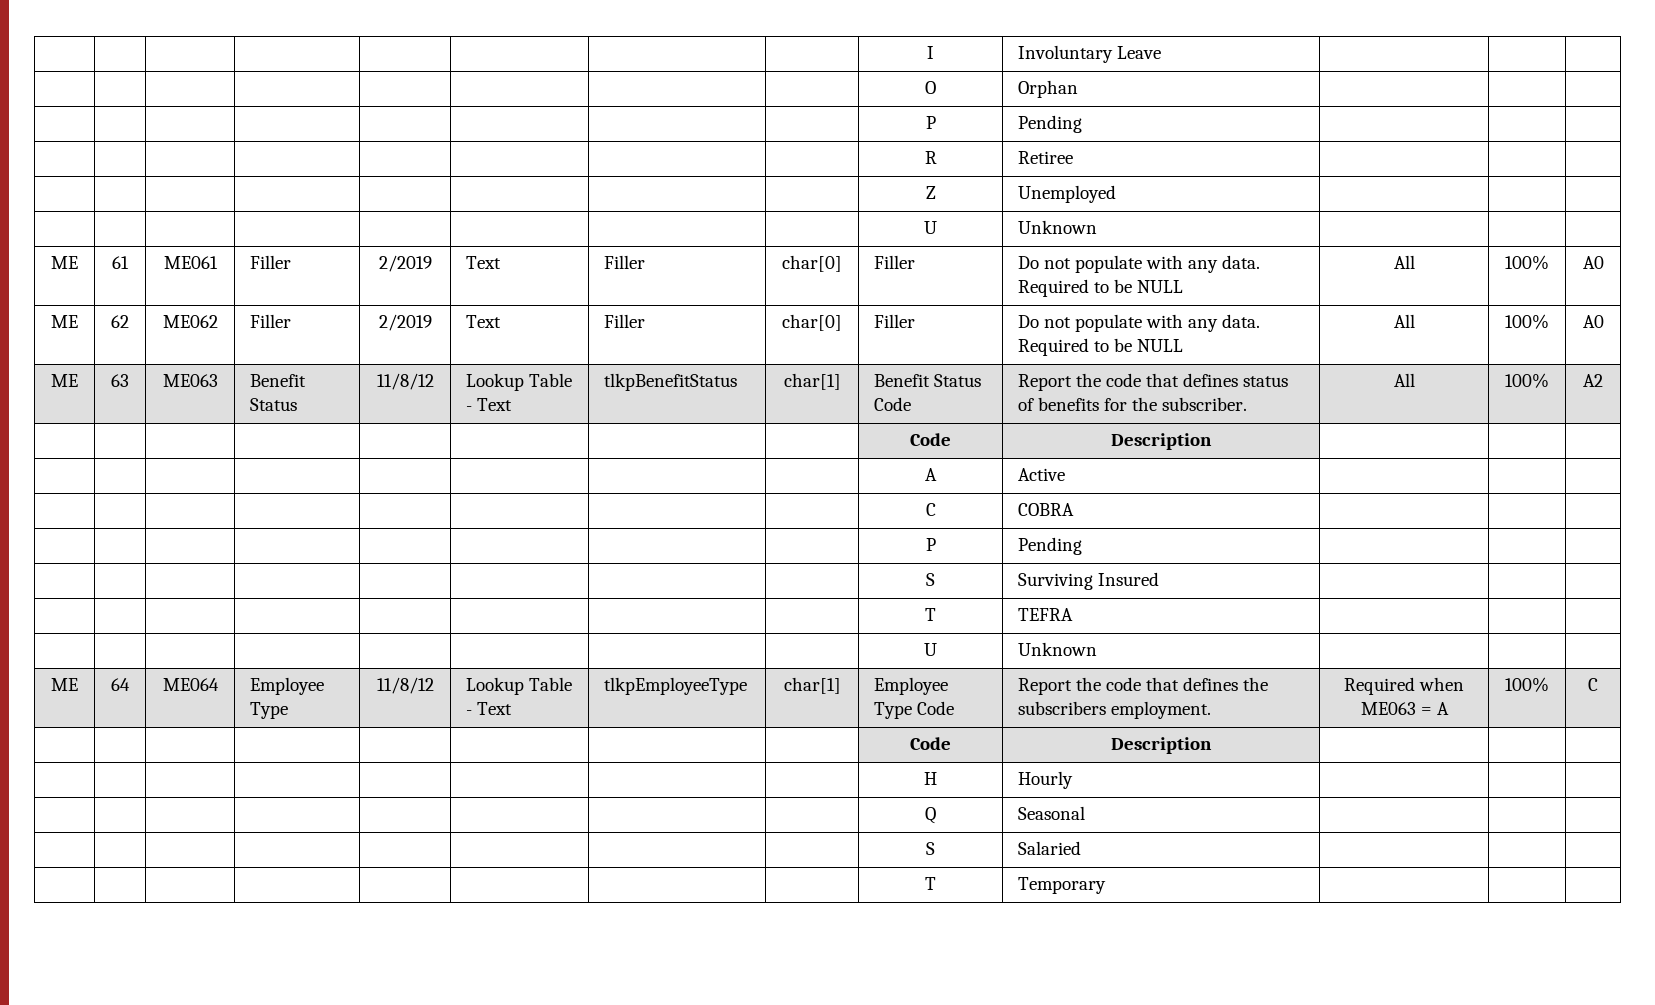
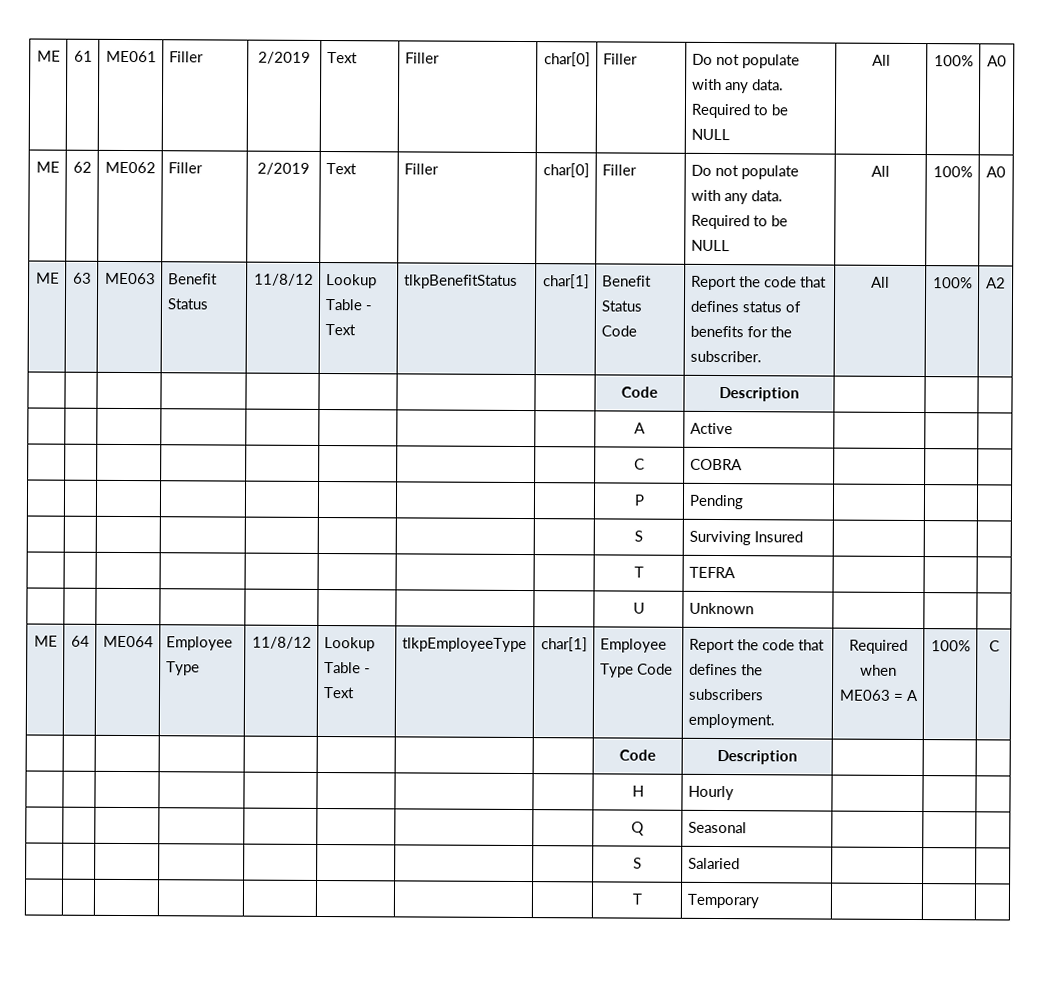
[927,46,934,59] [1018,45,1162,63] [925,81,936,94] [1018,80,1079,98] [925,116,936,129] [1018,115,1083,133] [924,151,937,164] [1018,151,1074,164] [925,186,936,199] [1018,185,1117,203] [924,221,937,234] [1018,220,1098,234] | | | | | | | | I | Involuntary Leave | | | // | | | | | | | | O | Orphan | | | // | | | | | | | | P | Pending | | | // | | | | | | | | R | Retiree | | | // | | | | | | | | Z | Unemployed | | | // | | | | | | | | U | Unknown | | | // -> (36, 56) none

